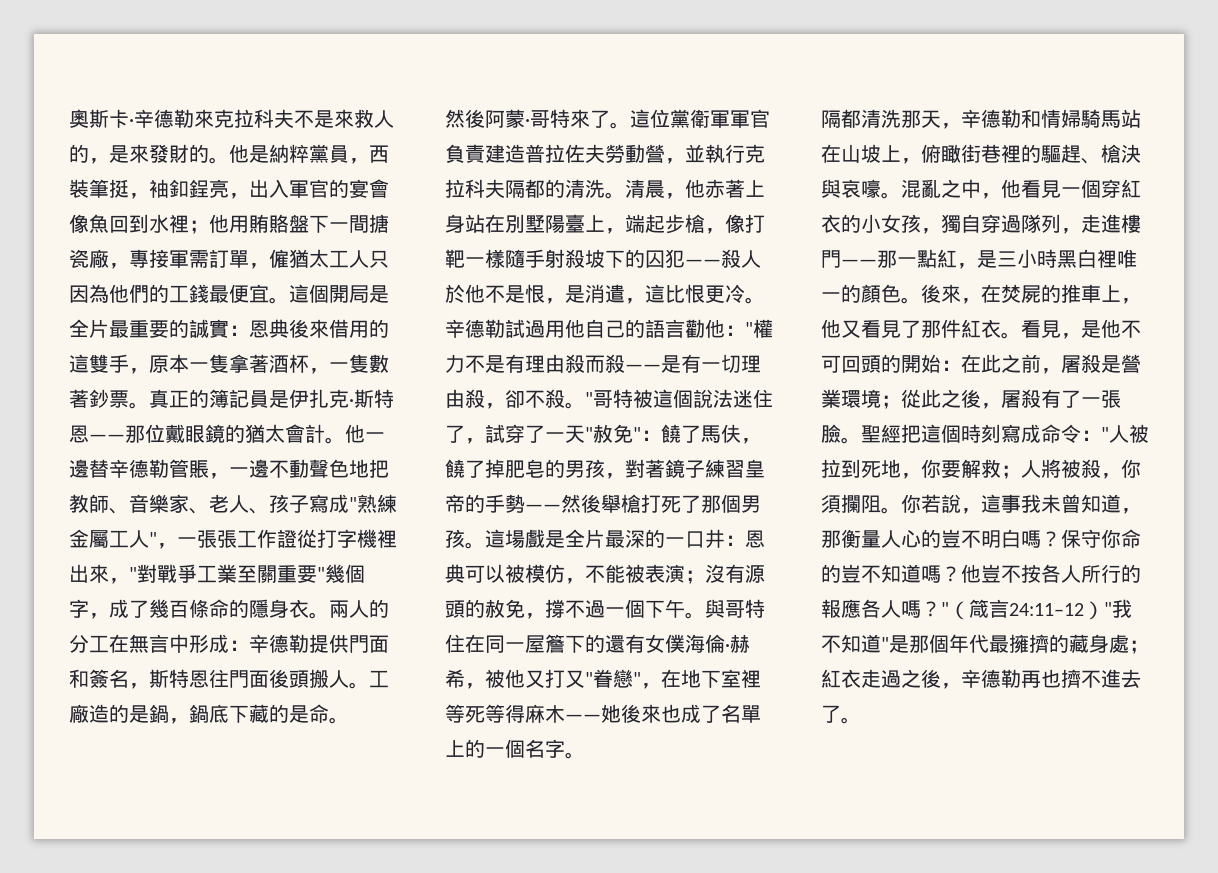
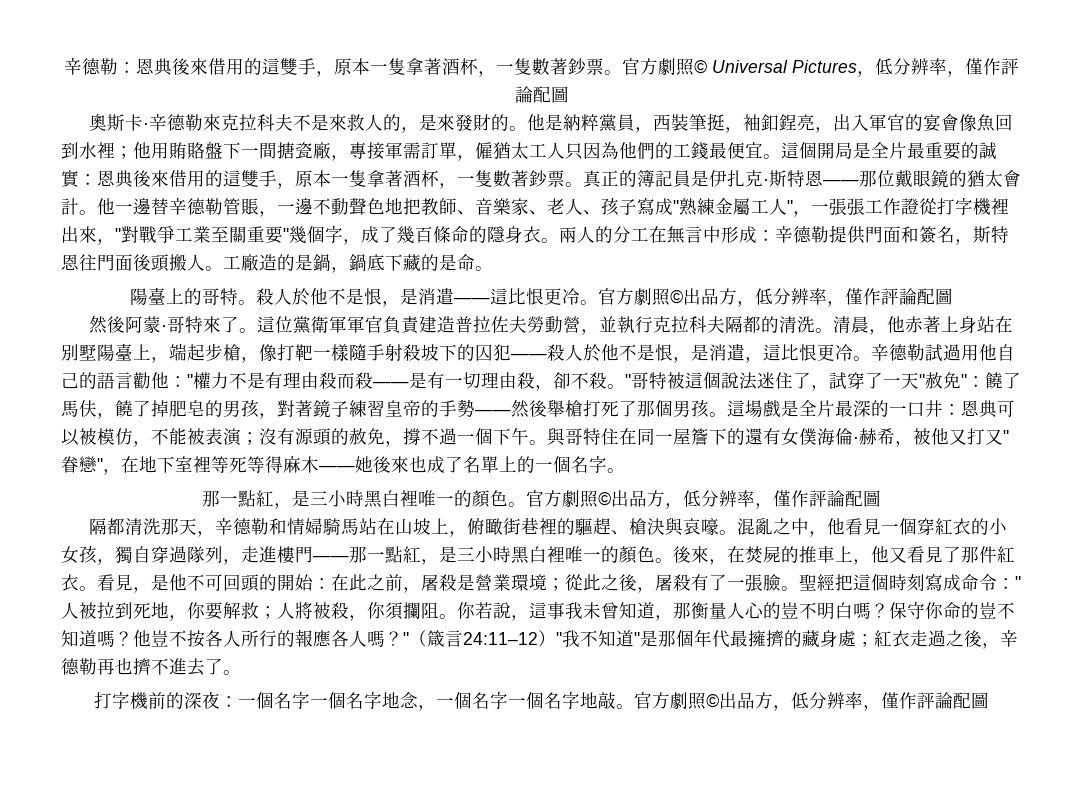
(69, 118) none -> [64,57,1019,77] [514,86,569,103] 辛德勒：恩典後來借用的這雙手，原本一隻拿著酒杯，一隻數著鈔票。官方劇照© Universal Pictures，低分辨率，僅作評論配圖 //
(349, 720) none -> [130,287,953,307] // 陽臺上的哥特。殺人於他不是恨，是消遣——這比恨更冷。官方劇照©出品方，低分辨率，僅作評論配圖
(585, 755) none -> [202,490,881,509] // 那一點紅，是三小時黑白裡唯一的顏色。官方劇照©出品方，低分辨率，僅作評論配圖
(861, 720) none -> [94,691,989,711] // 打字機前的深夜：一個名字一個名字地念，一個名字一個名字地敲。官方劇照©出品方，低分辨率，僅作評論配圖

